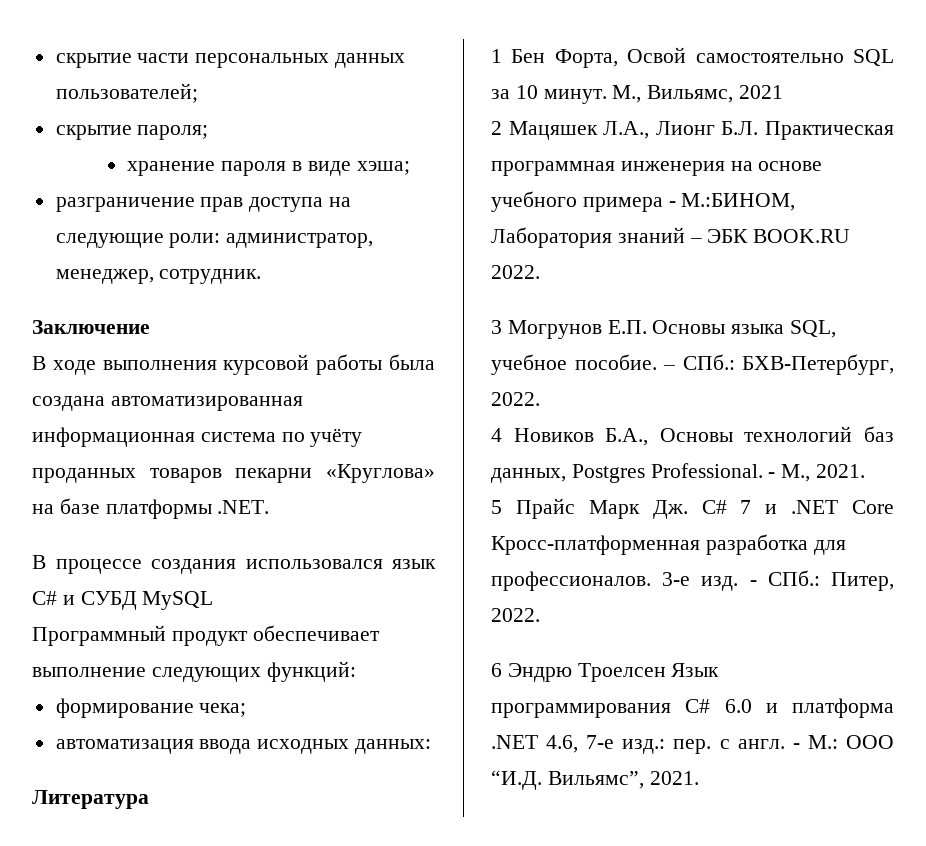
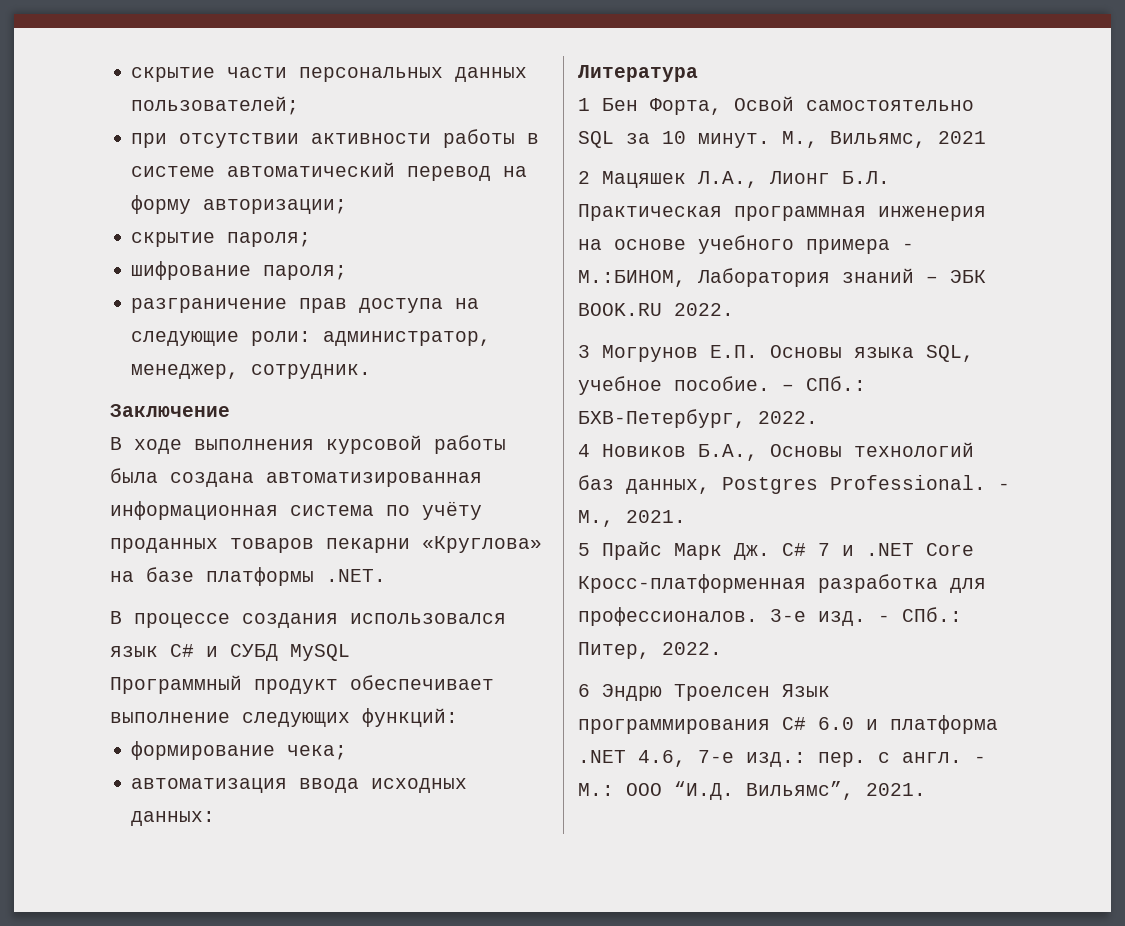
[55,125,209,140] [127,161,410,176] скрытие пароля; // хранение пароля в виде хэша; -> [131,129,540,148] [131,162,528,181] [131,195,348,214] [131,232,312,247] [131,261,348,280] при отсутствии активности работы в системе автоматический перевод на форму авторизации; // скрытие пароля; // шифрование пароля;

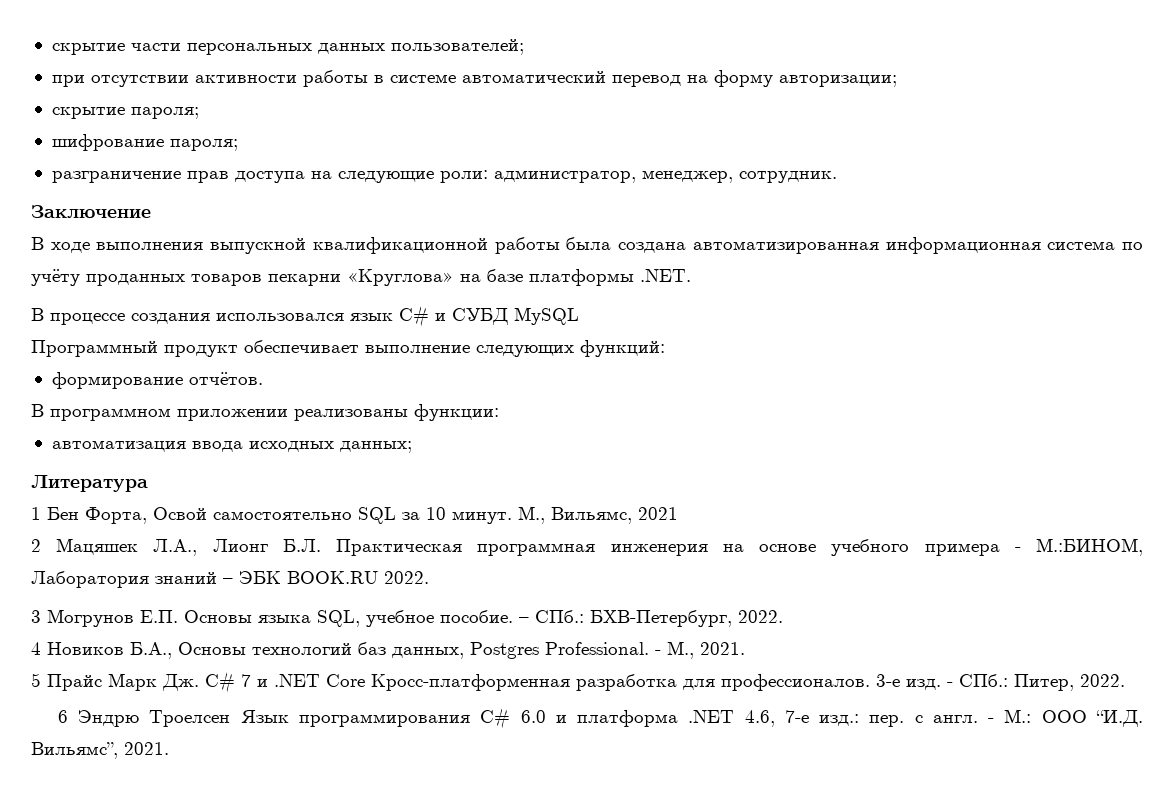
[326,435,422,454] курсовой -> [210,237,488,254] выпускной квалификационной
[287,745,348,760] чека; -> [188,372,263,385] [31,404,499,421] отчётов. // В программном приложении реализованы функции:
[131,811,216,826] данных: -> [339,441,412,453] данных;

